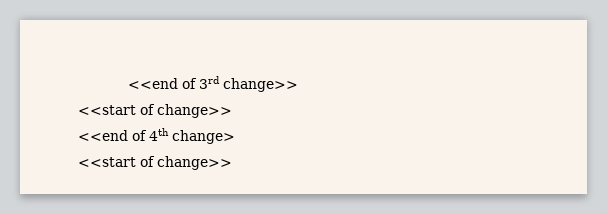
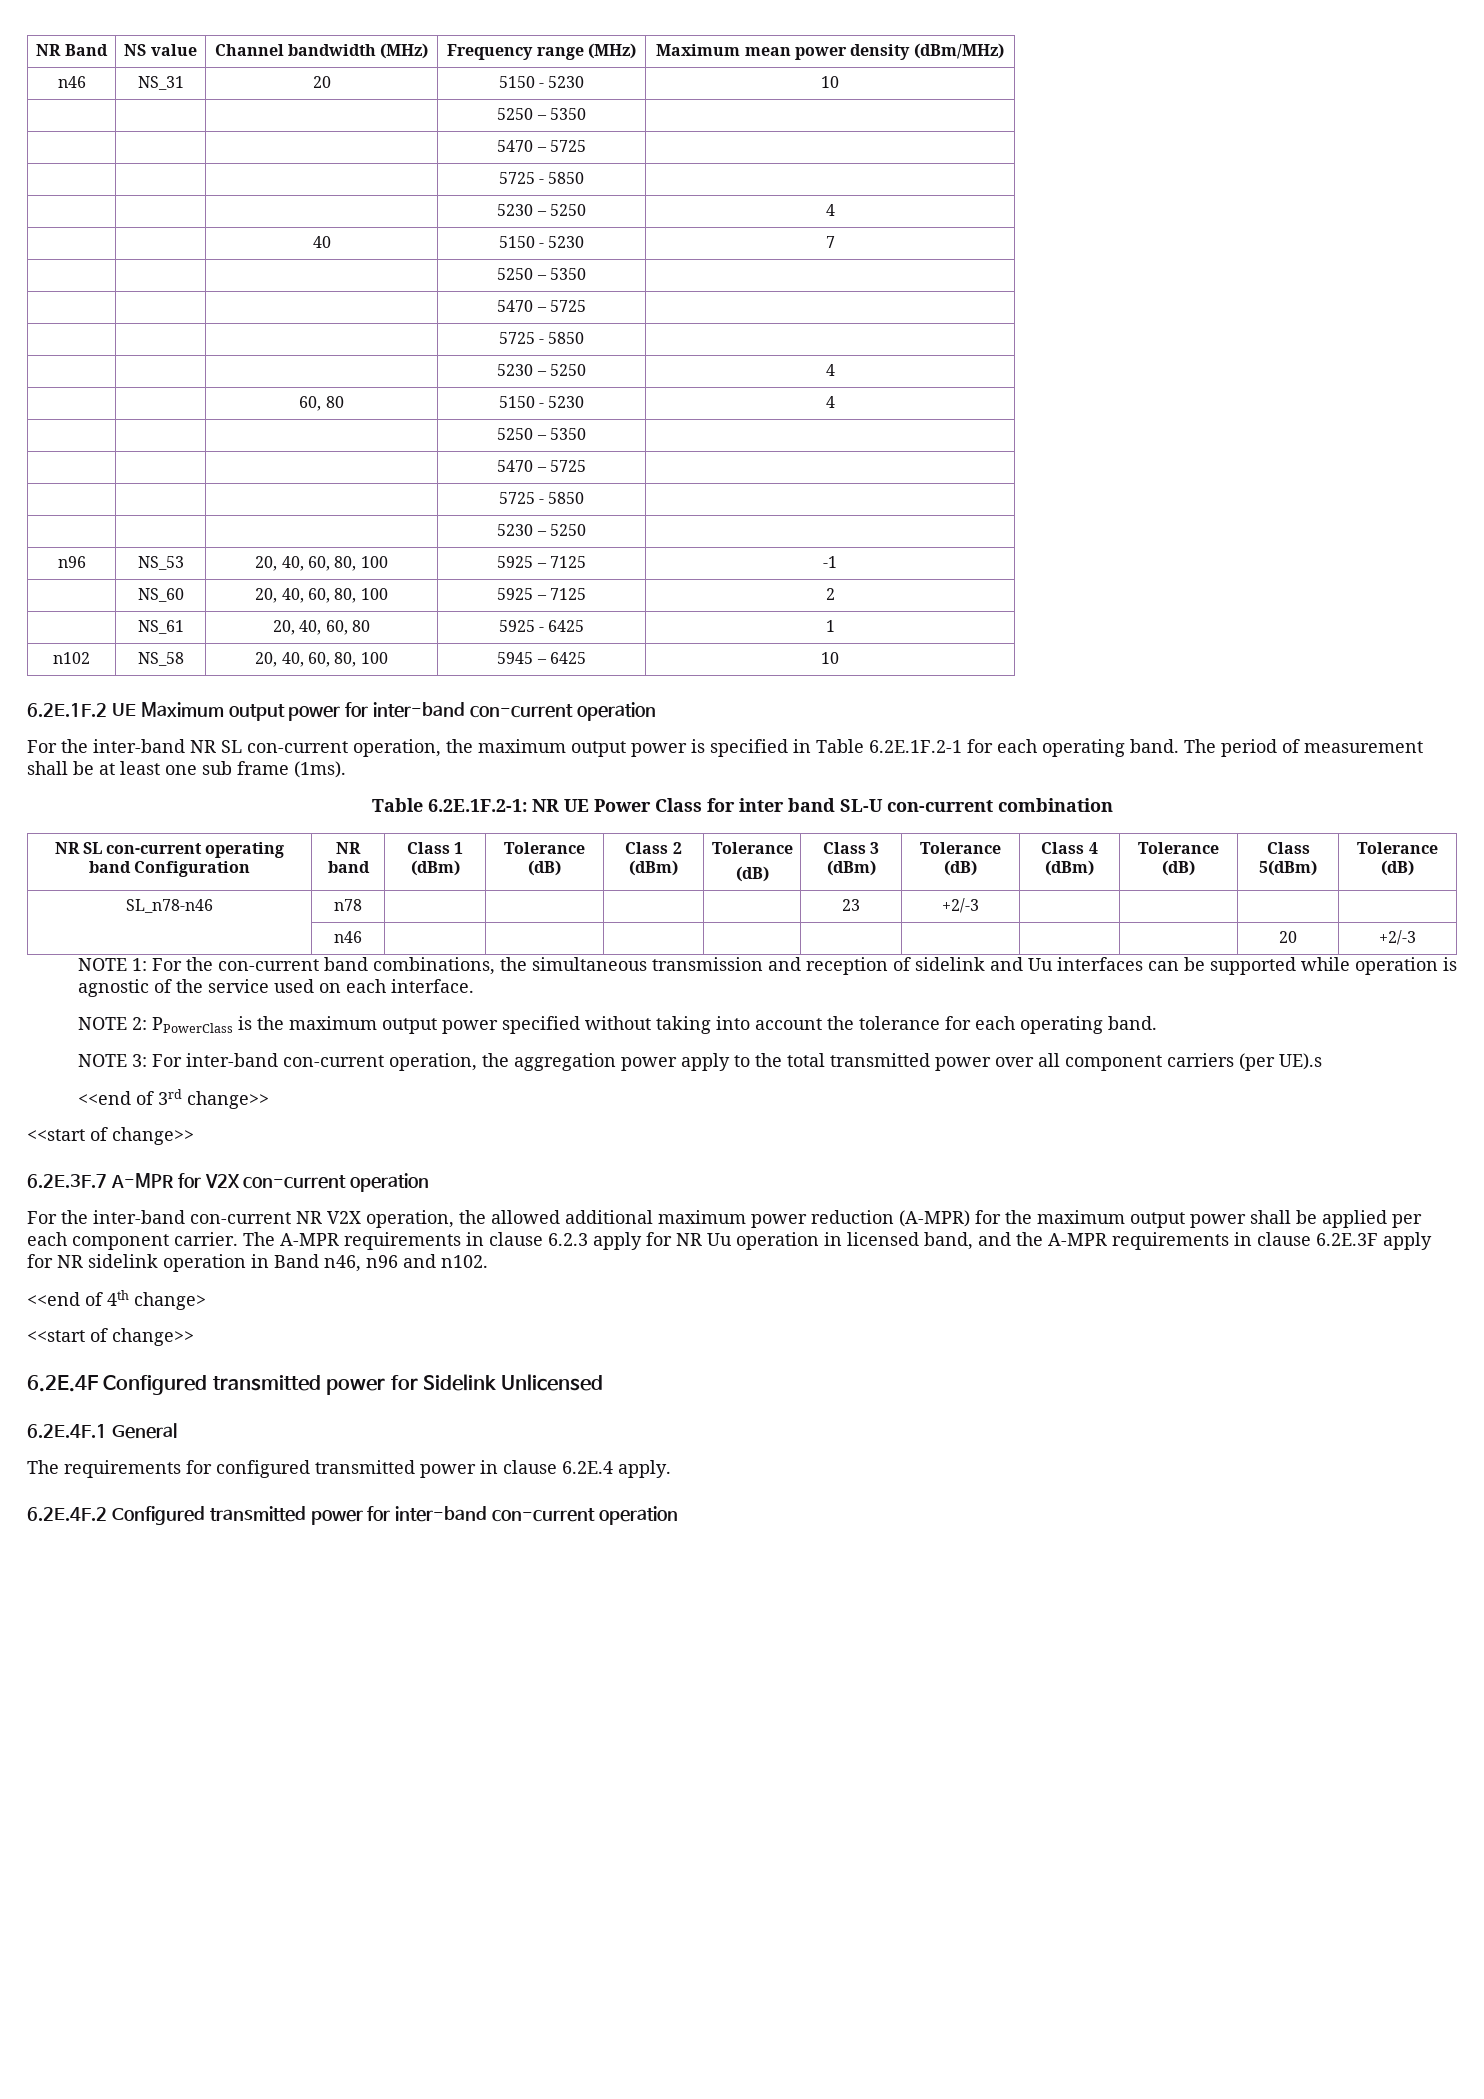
(127, 83) none -> [36,44,108,56] [124,44,197,56] [214,43,429,59] [447,43,636,60] [656,43,1004,60] [57,76,86,88] [137,76,184,90] [312,76,331,88] [498,76,585,88] [821,76,839,88] [497,108,586,120] [497,140,586,152] [498,172,585,184] [497,204,586,216] [825,204,835,216] [312,236,331,248] [498,236,585,248] [825,236,835,248] [497,268,586,280] [497,300,586,312] [498,332,585,344] [497,364,586,376] [825,364,835,376] [299,396,344,411] [498,396,585,408] [825,396,835,408] [497,428,586,440] [497,460,586,472] [498,492,585,504] [497,524,586,536] [57,556,86,568] [137,556,184,570] [255,556,388,571] [497,556,586,568] [823,556,837,568] [137,588,184,602] [255,588,388,603] [497,588,586,600] [825,588,835,600] [137,620,184,634] [273,620,370,635] [498,620,585,632] [825,620,835,632] [53,652,90,664] [137,652,184,666] [255,652,388,667] [497,652,586,664] [821,652,839,664] [27,702,656,721] [27,739,1423,757] [27,761,346,778] [371,798,1113,812] [54,842,285,858] [88,861,251,877] [336,842,361,854] [327,861,370,873] [406,842,464,854] [410,860,460,876] [504,842,585,854] [528,860,561,876] [625,842,682,854] [629,860,678,876] [711,842,793,854] [735,866,769,882] [822,842,880,854] [826,860,876,876] [920,842,1001,854] [944,860,977,876] [1041,842,1098,854] [1045,860,1094,876] [1138,842,1219,854] [1162,860,1195,876] [1266,842,1310,854] [1259,860,1317,876] [1357,842,1438,854] [1381,860,1414,876] [126,899,213,913] [334,899,362,911] [842,899,860,911] [942,898,979,913] [334,931,362,943] [1279,931,1297,943] [1379,930,1416,945] [77,957,1457,975] [77,979,474,997] [77,1016,1157,1034] [77,1053,1322,1071] NR Band | NS value | Channel bandwidth (MHz) | Frequency range (MHz) | Maximum mean power density (dBm/MHz) // n46 | NS_31 | 20 | 5150 - 5230 | 10 // | | | 5250 – 5350 | // | | | 5470 – 5725 | // | | | 5725 - 5850 | // | | | 5230 – 5250 | 4 // | | 40 | 5150 - 5230 | 7 // | | | 5250 – 5350 | // | | | 5470 – 5725 | // | | | 5725 - 5850 | // | | | 5230 – 5250 | 4 // | | 60, 80 | 5150 - 5230 | 4 // | | | 5250 – 5350 | // | | | 5470 – 5725 | // | | | 5725 - 5850 | // | | | 5230 – 5250 | // n96 | NS_53 | 20, 40, 60, 80, 100 | 5925 – 7125 | -1 // | NS_60 | 20, 40, 60, 80, 100 | 5925 – 7125 | 2 // | NS_61 | 20, 40, 60, 80 | 5925 - 6425 | 1 // n102 | NS_58 | 20, 40, 60, 80, 100 | 5945 – 6425 | 10 // 6.2E.1F.2 UE Maximum output power for inter-band con-current operation // For the inter-band NR SL con-current operation, the maximum output power is specified in Table 6.2E.1F.2-1 for each operating band. The period of measurement shall be at least one sub frame (1ms). // Table 6.2E.1F.2-1: NR UE Power Class for inter band SL-U con-current combination // NR SL con-current operating band Configuration | NR band | Class 1 (dBm) | Tolerance (dB) | Class 2 (dBm) | Tolerance // (dB) | Class 3 (dBm) | Tolerance (dB) | Class 4 (dBm) | Tolerance (dB) | Class 5(dBm) | Tolerance (dB) // SL_n78-n46 | n78 | | | | | 23 | +2/-3 | | | | // | n46 | | | | | | | | | 20 | +2/-3 // NOTE 1: For the con-current band combinations, the simultaneous transmission and reception of sidelink and Uu interfaces can be supported while operation is agnostic of the service used on each interface. // NOTE 2: PPowerClass is the maximum output power specified without taking into account the tolerance for each operating band. // NOTE 3: For inter-band con-current operation, the aggregation power apply to the total transmitted power over all component carriers (per UE).s //
(232, 111) none -> [27,1173,430,1192] [27,1210,1422,1228] [27,1232,1432,1250] [27,1254,488,1272] // 6.2E.3F.7 A-MPR for V2X con-current operation // For the inter-band con-current NR V2X operation, the allowed additional maximum power reduction (A-MPR) for the maximum output power shall be applied per each component carrier. The A-MPR requirements in clause 6.2.3 apply for NR Uu operation in licensed band, and the A-MPR requirements in clause 6.2E.3F apply for NR sidelink operation in Band n46, n96 and n102.
(232, 163) none -> [27,1374,604,1395] [27,1423,177,1439] [27,1460,671,1478] [27,1506,678,1525] // 6.2E.4F Configured transmitted power for Sidelink Unlicensed // 6.2E.4F.1 General // The requirements for configured transmitted power in clause 6.2E.4 apply. // 6.2E.4F.2 Configured transmitted power for inter-band con-current operation

